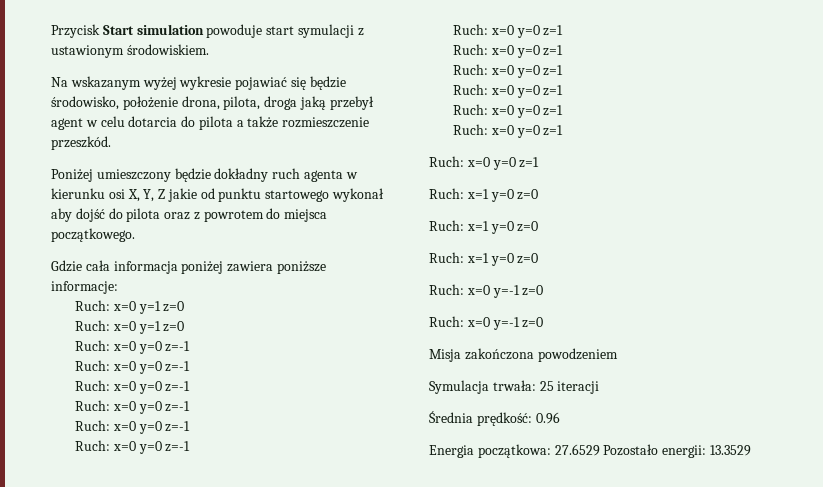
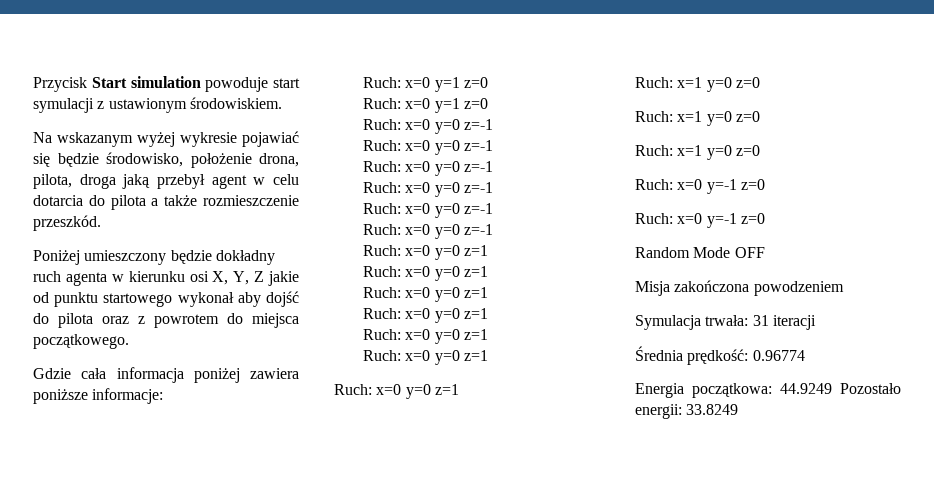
(544, 322) none -> [635,247,765,258] // Random Mode OFF
[539,381,554,391] 25 -> [752,315,769,326] 31
[535,412,560,424] 0.96 -> [752,350,805,361] 0.96774
[554,444,600,456] 27.6529 -> [780,383,832,394] 44.9249
[709,445,751,456] 13.3529 -> [686,404,739,415] 33.8249

